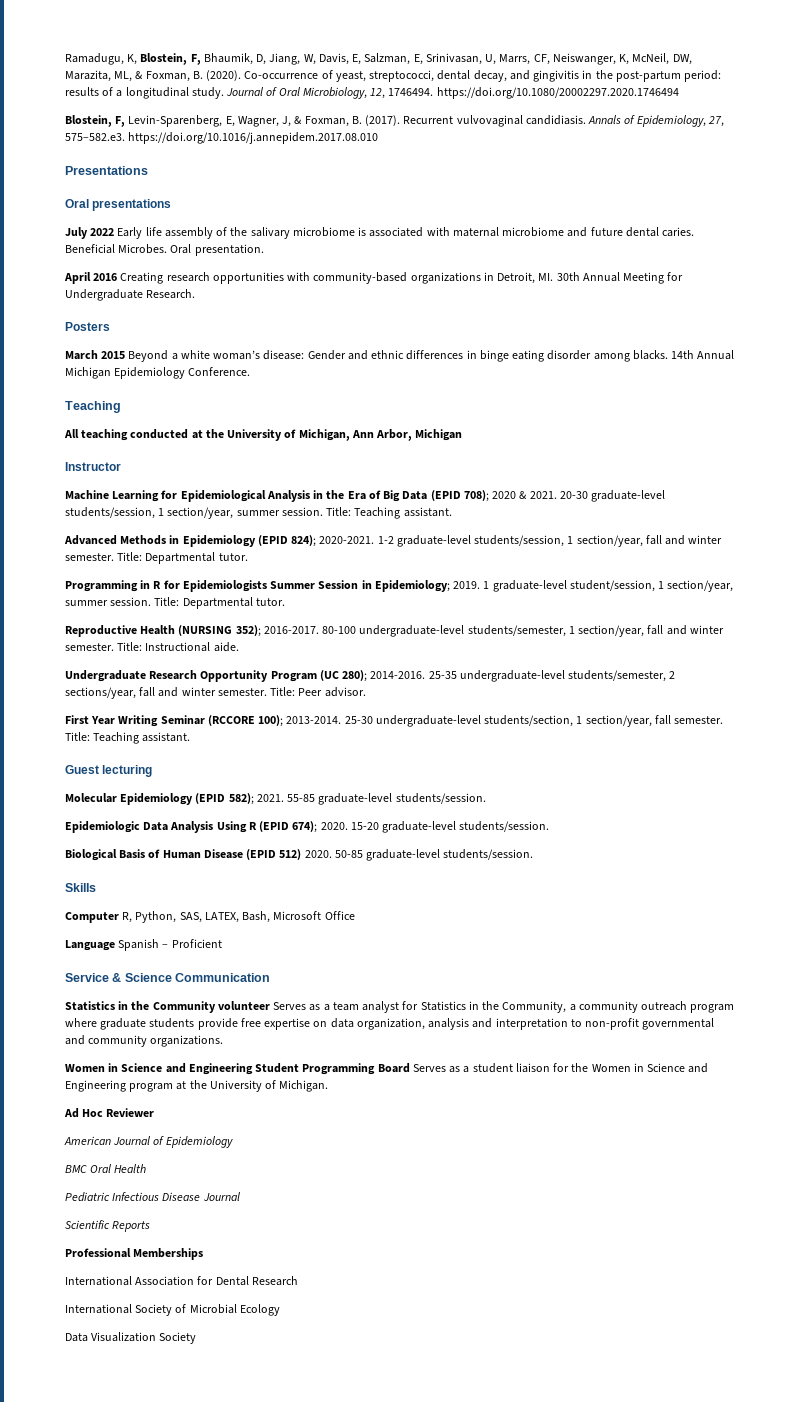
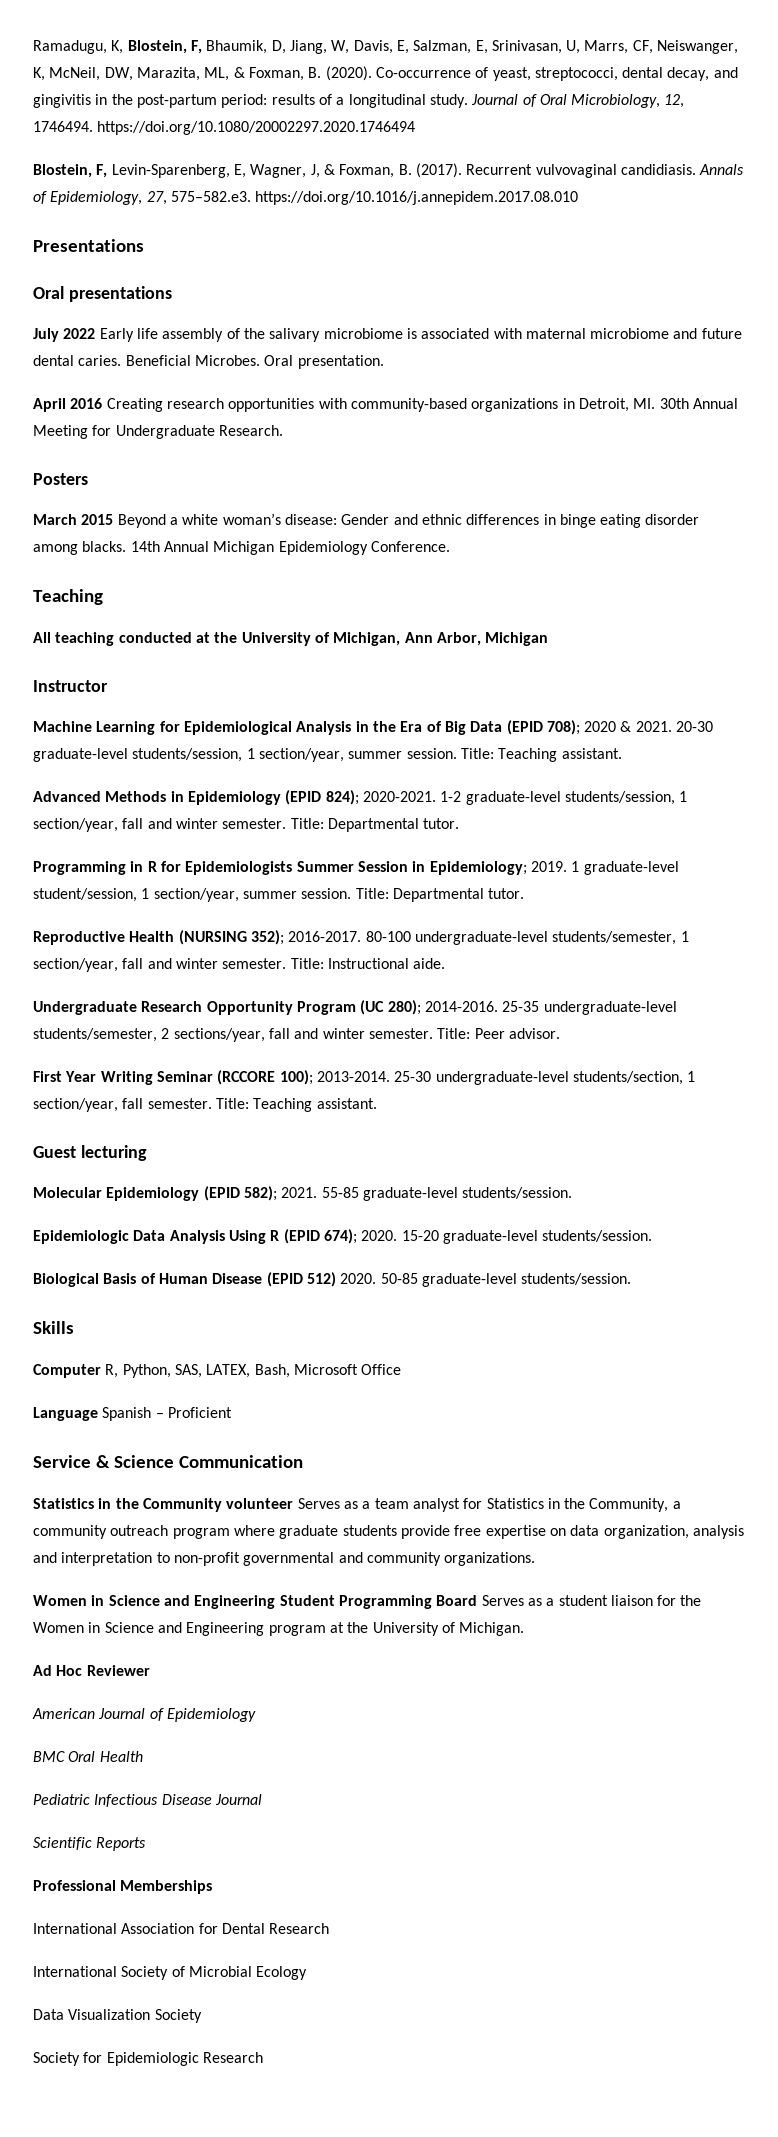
(197, 1338) none -> [33,2052,263,2066] // Society for Epidemiologic Research

